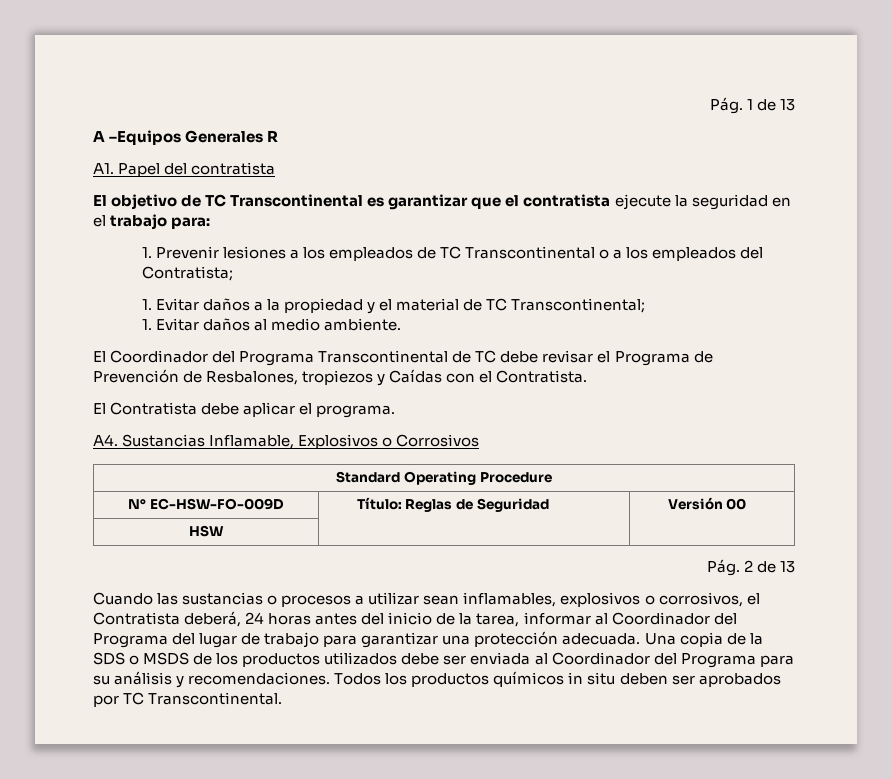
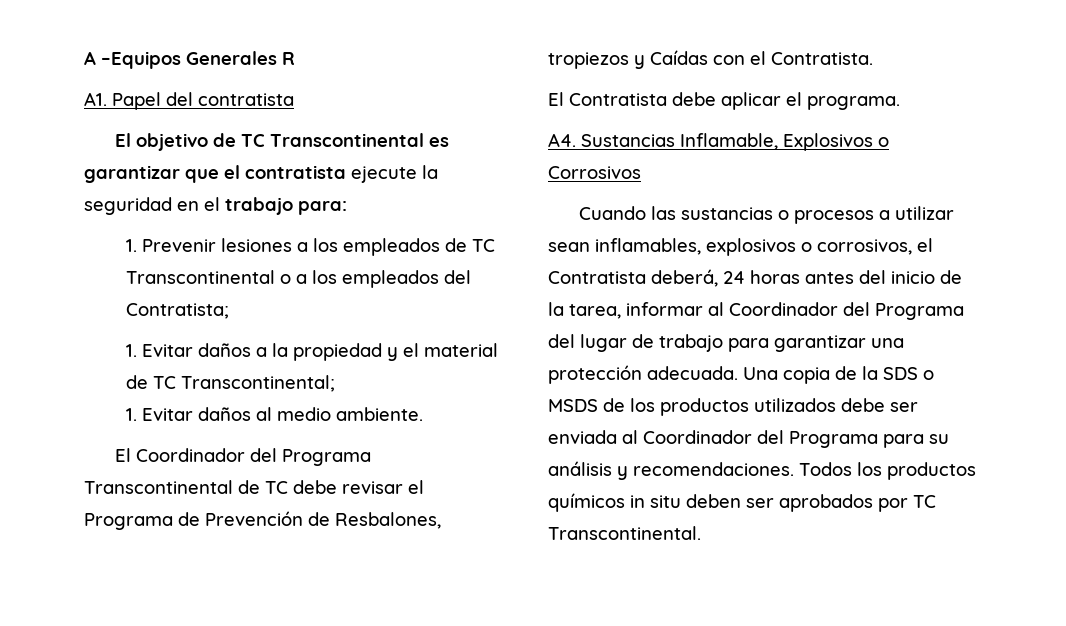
[709,97,795,114] Pág. 1 de 13 // -> (84, 58) none
[336,471,552,485] [128,498,284,510] [356,497,549,512] [667,497,747,510] [189,525,224,537] [706,559,795,576] // Standard Operating Procedure // N° EC-HSW-FO-009D | Título: Reglas de Seguridad | Versión 00 // HSW | | // Pág. 2 de 13 -> (641, 172) none

